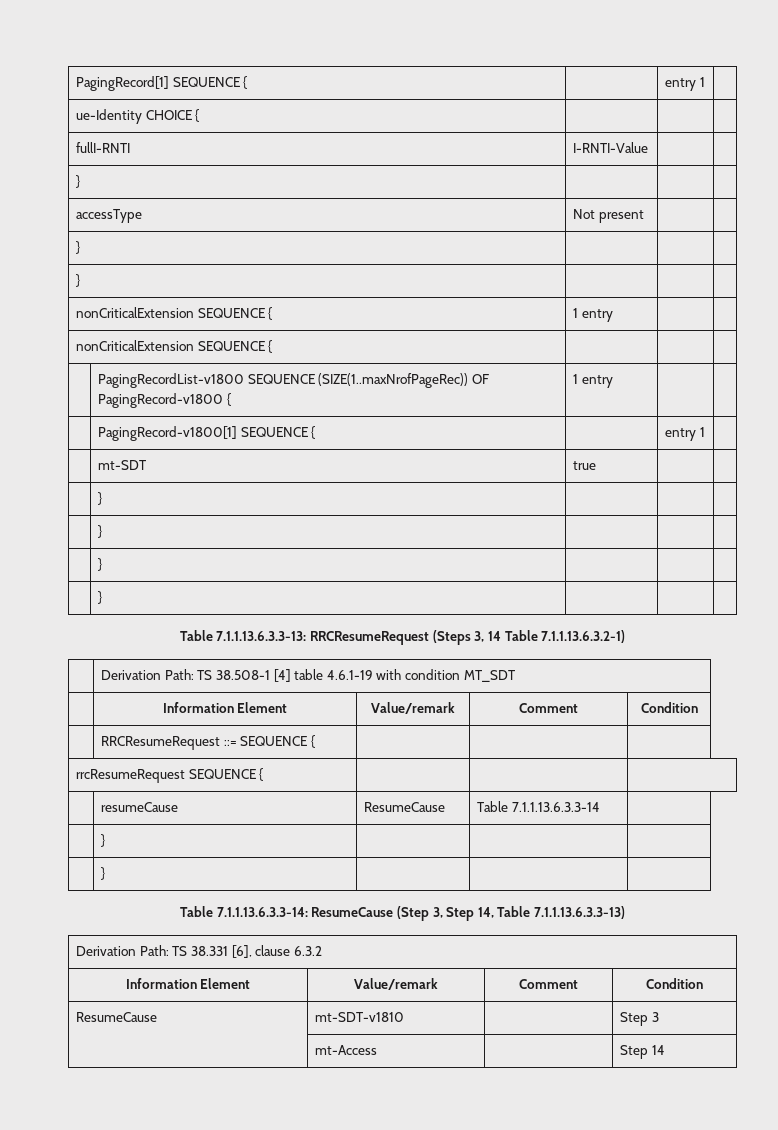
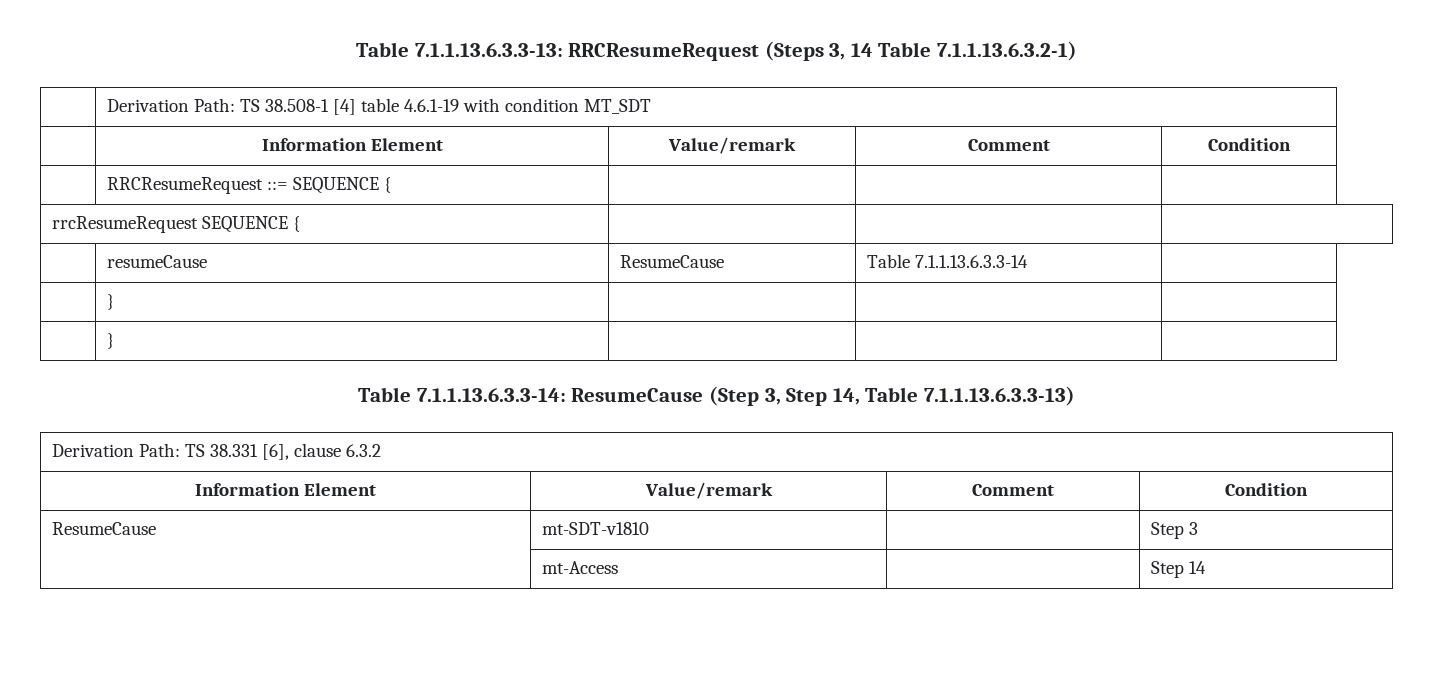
[75,76,248,91] [664,77,705,91] [75,109,200,124] [75,142,130,153] [572,142,648,153] [75,175,80,188] [75,209,142,223] [572,209,644,223] [75,241,80,254] [75,274,80,287] [75,307,273,320] [572,308,613,322] [75,340,273,353] [97,373,489,388] [97,393,231,408] [572,374,613,388] [97,426,316,441] [664,427,705,441] [97,460,146,470] [572,461,596,470] [97,492,102,505] [97,525,102,538] [97,558,102,571] [97,591,102,604] PagingRecord[1] SEQUENCE { | | entry 1 | // ue-Identity CHOICE { | | | // fullI-RNTI | I-RNTI-Value | | // } | | | // accessType | Not present | | // } | | | // } | | | // nonCriticalExtension SEQUENCE { | 1 entry | | // nonCriticalExtension SEQUENCE { | | | // | PagingRecordList-v1800 SEQUENCE (SIZE(1..maxNrofPageRec)) OF PagingRecord-v1800 { | 1 entry | | // | PagingRecord-v1800[1] SEQUENCE { | | entry 1 | // | mt-SDT | true | | // | } | | | // | } | | | // | } | | | // | } | | | // -> (356, 49) none

